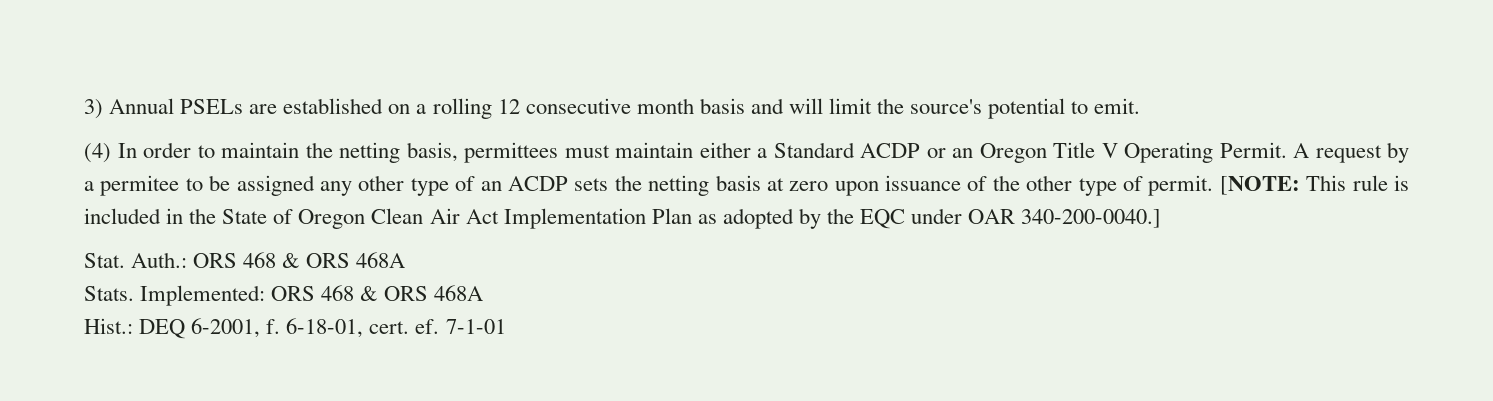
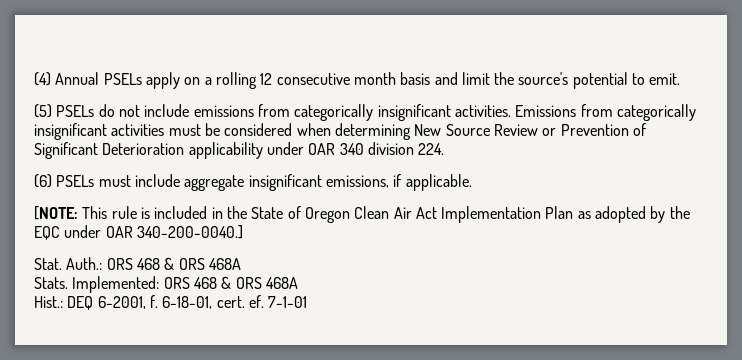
[84,99,103,119] 3) -> [34,72,51,86] (4)
[249,98,384,114] are established -> [145,72,180,89] apply
[788,98,823,114] will -> (458, 78) none
[84,142,1409,163] [84,175,1214,196] (4) In order to maintain the netting basis, permittees must maintain either a Standard ACDP or an Oregon Title V Operating Permit. A request by a permitee to be assigned any other type of an ACDP sets the netting basis at zero upon issuance of the other type of permit. -> [34,104,696,121] [34,123,646,140] [34,142,445,159] [34,174,472,191] (5) PSELs do not include emissions from categorically insignificant activities. Emissions from categorically insignificant activities must be considered when determining New Source Review or Prevention of Significant Deterioration applicability under OAR 340 division 224. // (6) PSELs must include aggregate insignificant emissions, if applicable. //

